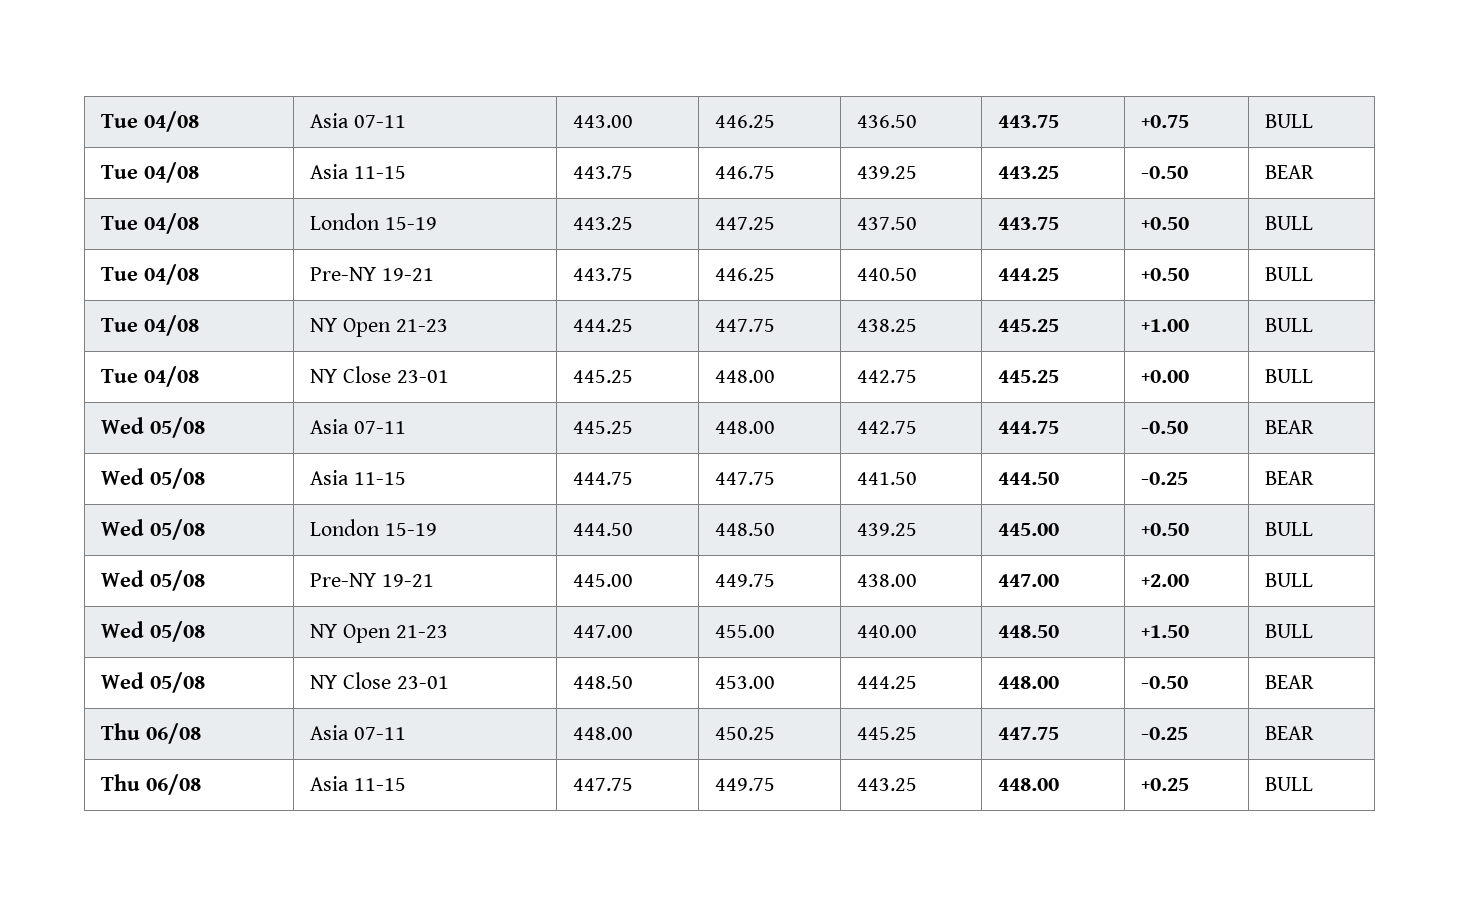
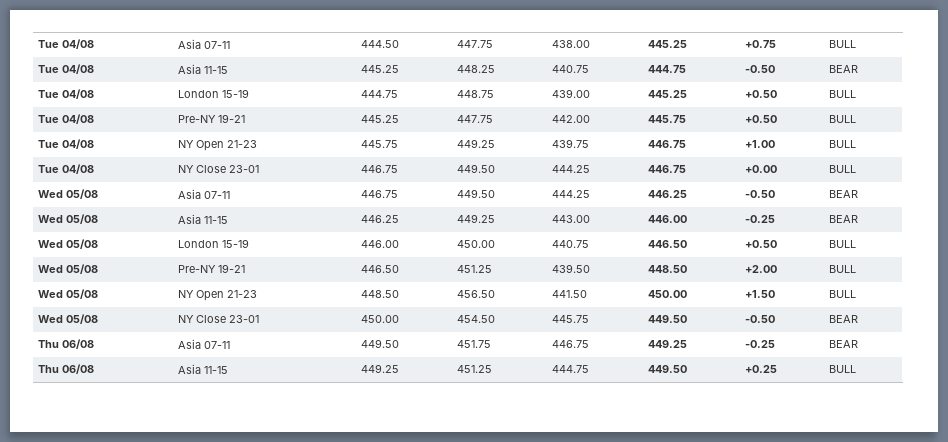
[573,115,634,128] [715,115,776,128] [857,115,918,128] [998,115,1060,128] 443.00 | 446.25 | 436.50 | 443.75 -> [360,40,399,48] [456,40,493,48] [551,40,590,48] [647,40,687,48] 444.50 | 447.75 | 438.00 | 445.25
[573,166,634,179] [715,166,776,179] [857,166,918,179] [998,166,1060,179] 443.75 | 446.75 | 439.25 | 443.25 -> [360,65,399,73] [456,65,495,73] [551,65,589,73] [647,65,686,73] 445.25 | 448.25 | 440.75 | 444.75
[573,217,634,230] [715,217,776,230] [857,217,918,230] [998,217,1060,230] 443.25 | 447.25 | 437.50 | 443.75 -> [360,90,398,98] [456,90,494,98] [551,89,590,98] [647,90,687,98] 444.75 | 448.75 | 439.00 | 445.25
[573,268,634,281] [715,268,776,281] [857,268,918,281] [998,268,1060,281] 443.75 | 446.25 | 440.50 | 444.25 -> [360,115,399,123] [456,115,493,123] [551,115,590,123] [647,115,686,123] 445.25 | 447.75 | 442.00 | 445.75
[573,319,634,332] [715,319,776,332] [857,319,918,332] [998,319,1060,332] 444.25 | 447.75 | 438.25 | 445.25 -> [360,140,398,148] [456,139,495,148] [551,139,589,148] [647,140,686,148] 445.75 | 449.25 | 439.75 | 446.75
[573,370,634,383] [715,370,776,383] [857,370,918,383] [998,370,1060,383] 445.25 | 448.00 | 442.75 | 445.25 -> [360,165,398,173] [456,164,495,173] [551,165,590,173] [647,165,686,173] 446.75 | 449.50 | 444.25 | 446.75
[573,421,634,434] [715,421,776,434] [857,421,918,434] [998,421,1060,434] 445.25 | 448.00 | 442.75 | 444.75 -> [360,190,398,198] [456,189,495,198] [551,190,590,198] [647,190,687,198] 446.75 | 449.50 | 444.25 | 446.25
[573,472,634,485] [715,472,776,485] [857,472,918,485] [998,472,1060,485] 444.75 | 447.75 | 441.50 | 444.50 -> [360,215,399,223] [456,214,495,223] [551,215,590,223] [647,215,687,223] 446.25 | 449.25 | 443.00 | 446.00
[573,523,634,536] [715,523,776,536] [857,523,918,536] [998,523,1060,536] 444.50 | 448.50 | 439.25 | 445.00 -> [360,240,399,248] [456,240,495,248] [551,240,589,248] [647,240,687,248] 446.00 | 450.00 | 440.75 | 446.50
[573,574,634,587] [715,574,776,587] [857,574,918,587] [998,574,1060,587] 445.00 | 449.75 | 438.00 | 447.00 -> [360,265,399,273] [456,265,492,273] [551,264,590,273] [647,265,687,273] 446.50 | 451.25 | 439.50 | 448.50
[573,625,634,638] [715,625,776,638] [857,625,918,638] [998,625,1060,638] 447.00 | 455.00 | 440.00 | 448.50 -> [360,290,399,298] [456,290,495,298] [551,290,587,298] [647,290,687,298] 448.50 | 456.50 | 441.50 | 450.00
[573,676,634,689] [715,676,776,689] [857,676,918,689] [998,676,1060,689] 448.50 | 453.00 | 444.25 | 448.00 -> [360,315,399,323] [456,315,495,323] [551,315,589,323] [647,315,687,323] 450.00 | 454.50 | 445.75 | 449.50
[573,727,634,740] [715,727,776,740] [857,727,918,740] [998,727,1060,740] 448.00 | 450.25 | 445.25 | 447.75 -> [360,339,399,348] [456,340,491,348] [551,340,589,348] [647,340,687,348] 449.50 | 451.75 | 446.75 | 449.25
[573,778,634,791] [715,778,776,791] [857,778,918,791] [998,778,1060,791] 447.75 | 449.75 | 443.25 | 448.00 -> [360,364,399,373] [456,365,492,373] [551,365,589,373] [647,365,687,373] 449.25 | 451.25 | 444.75 | 449.50

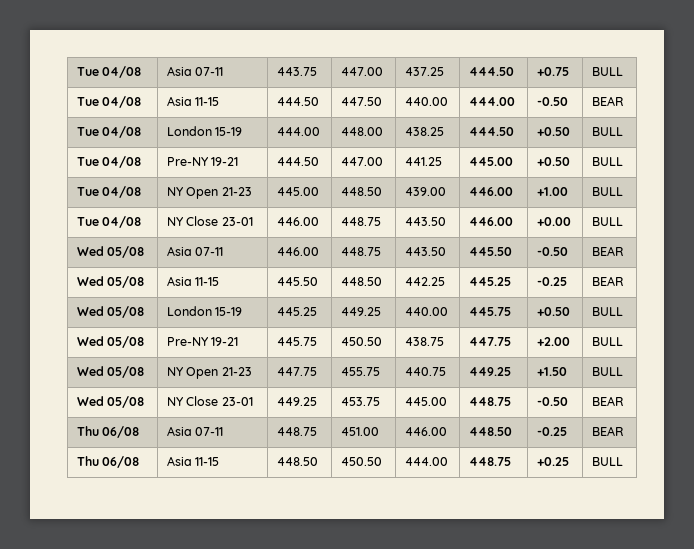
[360,40,399,48] [456,40,493,48] [551,40,590,48] [647,40,687,48] 444.50 | 447.75 | 438.00 | 445.25 -> [276,67,317,76] [340,67,383,76] [404,67,444,76] [468,67,514,76] 443.75 | 447.00 | 437.25 | 444.50
[360,65,399,73] [456,65,495,73] [551,65,589,73] [647,65,686,73] 445.25 | 448.25 | 440.75 | 444.75 -> [276,97,319,106] [340,97,382,106] [404,97,448,106] [468,97,515,106] 444.50 | 447.50 | 440.00 | 444.00
[360,90,398,98] [456,90,494,98] [551,89,590,98] [647,90,687,98] 444.75 | 448.75 | 439.00 | 445.25 -> [276,127,320,136] [340,127,383,136] [404,127,444,136] [468,127,514,136] 444.00 | 448.00 | 438.25 | 444.50
[360,115,399,123] [456,115,493,123] [551,115,590,123] [647,115,686,123] 445.25 | 447.75 | 442.00 | 445.75 -> [276,157,319,166] [340,157,383,166] [404,157,442,166] [468,157,513,166] 444.50 | 447.00 | 441.25 | 445.00
[360,140,398,148] [456,139,495,148] [551,139,589,148] [647,140,686,148] 445.75 | 449.25 | 439.75 | 446.75 -> [276,187,319,196] [340,187,382,196] [404,187,446,196] [468,187,513,196] 445.00 | 448.50 | 439.00 | 446.00
[360,165,398,173] [456,164,495,173] [551,165,590,173] [647,165,686,173] 446.75 | 449.50 | 444.25 | 446.75 -> [276,217,319,226] [340,217,381,226] [404,217,446,226] [468,217,513,226] 446.00 | 448.75 | 443.50 | 446.00
[360,190,398,198] [456,189,495,198] [551,190,590,198] [647,190,687,198] 446.75 | 449.50 | 444.25 | 446.25 -> [276,247,319,256] [340,247,381,256] [404,247,446,256] [468,247,512,256] 446.00 | 448.75 | 443.50 | 445.50
[360,215,399,223] [456,214,495,223] [551,215,590,223] [647,215,687,223] 446.25 | 449.25 | 443.00 | 446.00 -> [276,277,318,286] [340,277,382,286] [404,277,445,286] [468,277,511,286] 445.50 | 448.50 | 442.25 | 445.25
[360,240,399,248] [456,240,495,248] [551,240,589,248] [647,240,687,248] 446.00 | 450.00 | 440.75 | 446.50 -> [276,307,317,316] [340,307,381,316] [404,307,448,316] [468,307,511,316] 445.25 | 449.25 | 440.00 | 445.75
[360,265,399,273] [456,265,492,273] [551,264,590,273] [647,265,687,273] 446.50 | 451.25 | 439.50 | 448.50 -> [276,337,317,346] [340,337,382,346] [404,337,444,346] [468,337,511,346] 445.75 | 450.50 | 438.75 | 447.75
[360,290,399,298] [456,290,495,298] [551,290,587,298] [647,290,687,298] 448.50 | 456.50 | 441.50 | 450.00 -> [276,367,317,376] [340,367,380,376] [404,367,446,376] [468,367,511,376] 447.75 | 455.75 | 440.75 | 449.25
[360,315,399,323] [456,315,495,323] [551,315,589,323] [647,315,687,323] 450.00 | 454.50 | 445.75 | 449.50 -> [276,397,317,406] [340,397,380,406] [404,397,447,406] [468,397,511,406] 449.25 | 453.75 | 445.00 | 448.75
[360,339,399,348] [456,340,491,348] [551,340,589,348] [647,340,687,348] 449.50 | 451.75 | 446.75 | 449.25 -> [276,427,317,436] [340,427,379,436] [404,427,447,436] [468,427,512,436] 448.75 | 451.00 | 446.00 | 448.50
[360,364,399,373] [456,365,492,373] [551,365,589,373] [647,365,687,373] 449.25 | 451.25 | 444.75 | 449.50 -> [276,457,318,466] [340,457,382,466] [404,457,448,466] [468,457,511,466] 448.50 | 450.50 | 444.00 | 448.75

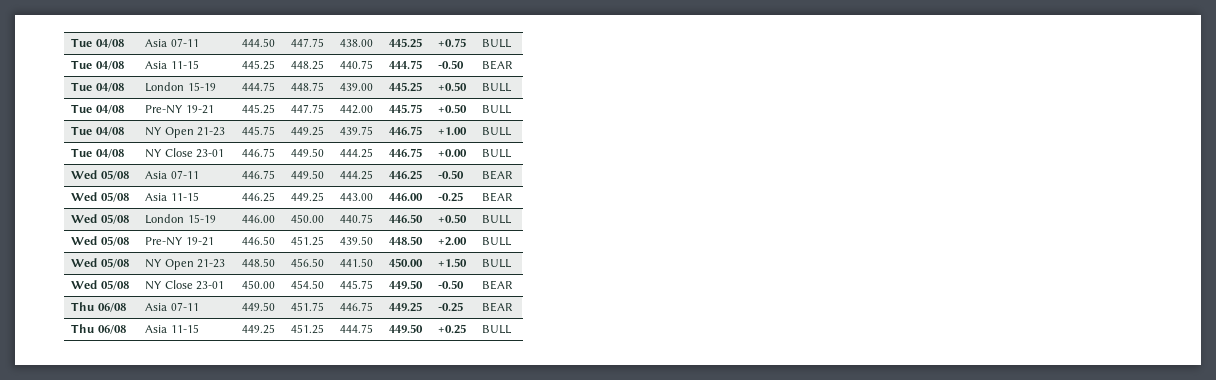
[276,67,317,76] [340,67,383,76] [404,67,444,76] [468,67,514,76] 443.75 | 447.00 | 437.25 | 444.50 -> [242,38,276,47] [291,38,325,47] [340,39,374,47] [389,38,423,48] 444.50 | 447.75 | 438.00 | 445.25
[276,97,319,106] [340,97,382,106] [404,97,448,106] [468,97,515,106] 444.50 | 447.50 | 440.00 | 444.00 -> [242,60,276,70] [291,60,325,70] [340,60,374,69] [389,60,423,69] 445.25 | 448.25 | 440.75 | 444.75
[276,127,320,136] [340,127,383,136] [404,127,444,136] [468,127,514,136] 444.00 | 448.00 | 438.25 | 444.50 -> [242,82,276,91] [291,82,325,91] [340,83,374,91] [389,82,423,92] 444.75 | 448.75 | 439.00 | 445.25
[276,157,319,166] [340,157,383,166] [404,157,442,166] [468,157,513,166] 444.50 | 447.00 | 441.25 | 445.00 -> [242,104,276,114] [291,104,325,113] [340,105,374,114] [389,104,423,113] 445.25 | 447.75 | 442.00 | 445.75
[276,187,319,196] [340,187,382,196] [404,187,446,196] [468,187,513,196] 445.00 | 448.50 | 439.00 | 446.00 -> [242,126,276,135] [291,126,325,136] [340,126,374,135] [389,126,423,135] 445.75 | 449.25 | 439.75 | 446.75
[276,217,319,226] [340,217,381,226] [404,217,446,226] [468,217,513,226] 446.00 | 448.75 | 443.50 | 446.00 -> [242,148,276,157] [291,148,325,157] [340,148,374,158] [389,148,423,157] 446.75 | 449.50 | 444.25 | 446.75
[276,247,319,256] [340,247,381,256] [404,247,446,256] [468,247,512,256] 446.00 | 448.75 | 443.50 | 445.50 -> [242,170,276,179] [291,170,325,179] [340,170,374,180] [389,170,423,180] 446.75 | 449.50 | 444.25 | 446.25
[276,277,318,286] [340,277,382,286] [404,277,445,286] [468,277,511,286] 445.50 | 448.50 | 442.25 | 445.25 -> [242,192,276,202] [291,192,325,202] [340,193,374,201] [389,193,424,201] 446.25 | 449.25 | 443.00 | 446.00
[276,307,317,316] [340,307,381,316] [404,307,448,316] [468,307,511,316] 445.25 | 449.25 | 440.00 | 445.75 -> [242,215,276,223] [291,214,325,223] [340,214,374,223] [389,214,424,223] 446.00 | 450.00 | 440.75 | 446.50
[276,337,317,346] [340,337,382,346] [404,337,444,346] [468,337,511,346] 445.75 | 450.50 | 438.75 | 447.75 -> [242,236,276,245] [291,236,325,246] [340,236,374,245] [389,236,424,245] 446.50 | 451.25 | 439.50 | 448.50
[276,367,317,376] [340,367,380,376] [404,367,446,376] [468,367,511,376] 447.75 | 455.75 | 440.75 | 449.25 -> [242,258,276,267] [291,258,325,267] [340,258,374,267] [389,258,424,267] 448.50 | 456.50 | 441.50 | 450.00
[276,397,317,406] [340,397,380,406] [404,397,447,406] [468,397,511,406] 449.25 | 453.75 | 445.00 | 448.75 -> [242,280,276,289] [291,280,325,289] [340,280,374,289] [389,280,424,289] 450.00 | 454.50 | 445.75 | 449.50
[276,427,317,436] [340,427,379,436] [404,427,447,436] [468,427,512,436] 448.75 | 451.00 | 446.00 | 448.50 -> [242,302,276,311] [291,302,325,311] [340,302,374,311] [389,302,423,312] 449.50 | 451.75 | 446.75 | 449.25
[276,457,318,466] [340,457,382,466] [404,457,448,466] [468,457,511,466] 448.50 | 450.50 | 444.00 | 448.75 -> [242,324,276,334] [291,324,325,334] [340,324,374,333] [389,324,424,333] 449.25 | 451.25 | 444.75 | 449.50

